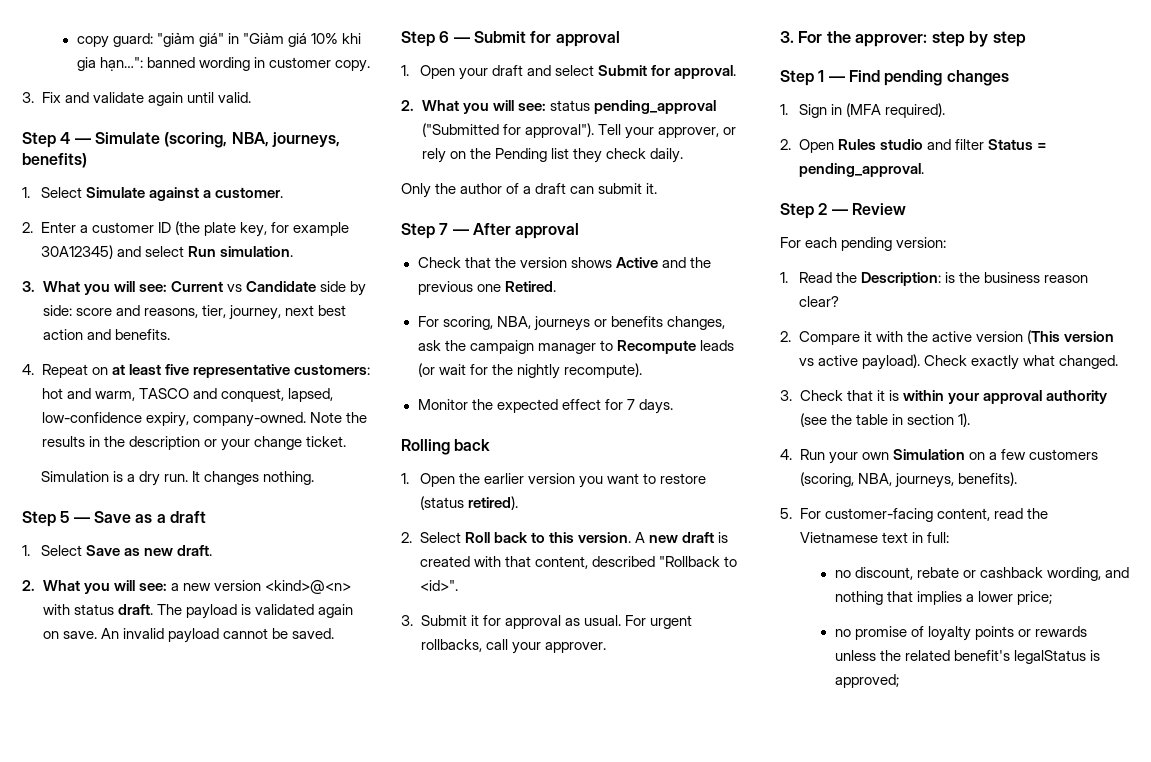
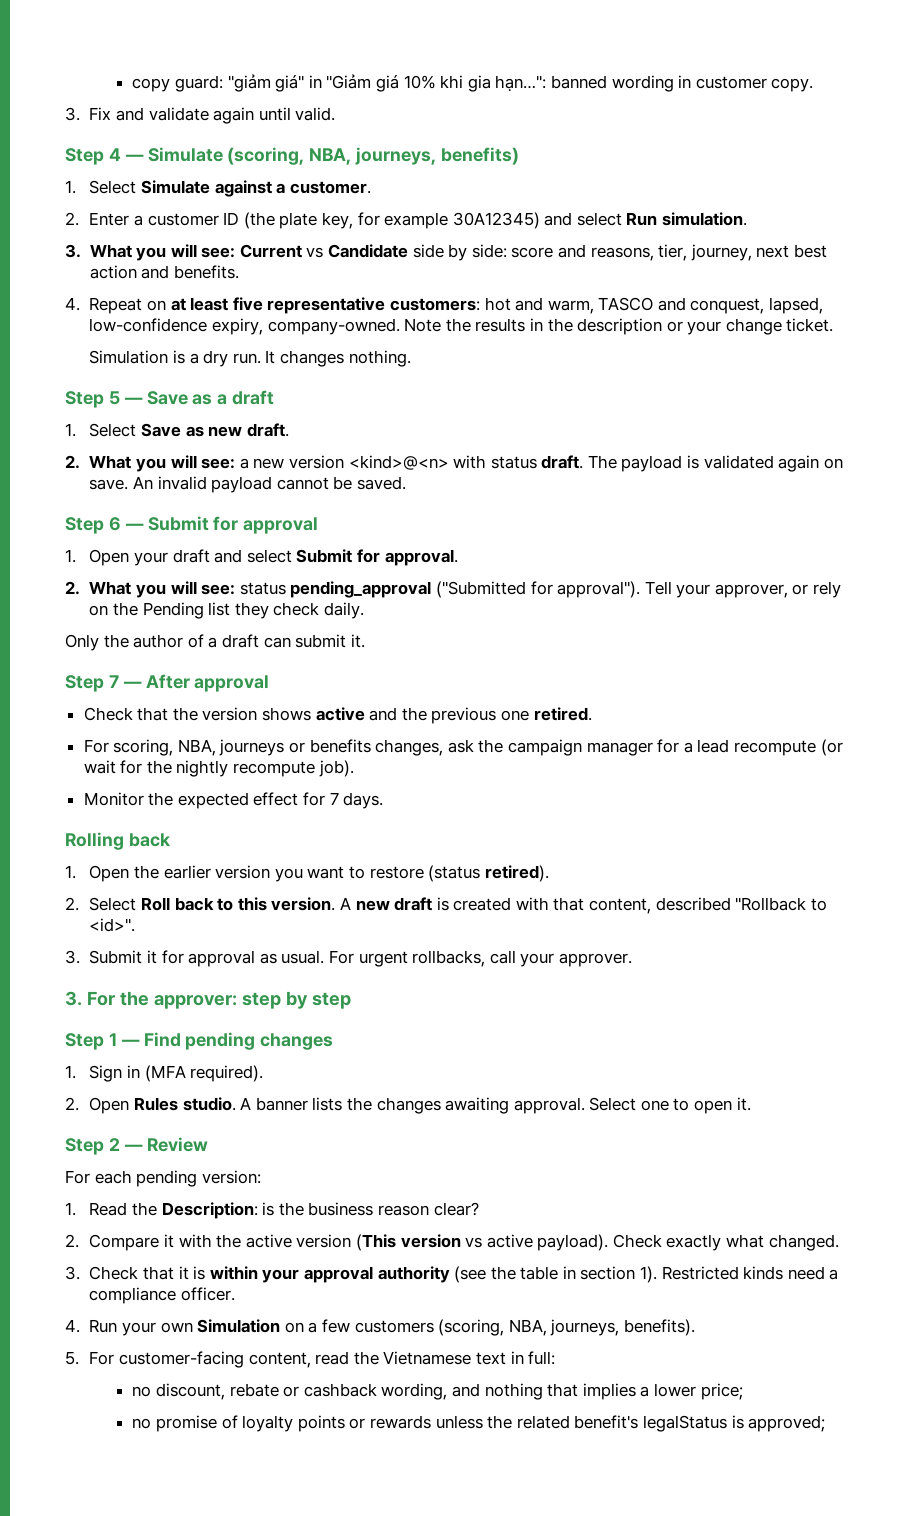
[615,257,658,268] Active -> [315,707,365,721] active
[504,281,556,292] Retired. -> [533,707,592,721] retired.
[599,340,734,354] to Recompute leads -> [657,739,816,756] for a lead recompute
[563,363,642,378] recompute). -> [233,760,354,777] recompute job).
[880,139,1048,150] [799,163,925,177] studio and filter Status = pending_approval. -> [182,1097,751,1114] studio. A banner lists the changes awaiting approval. Select one to open it.
(970, 420) none -> [661,1266,839,1280] [89,1287,235,1304] Restricted kinds need a compliance officer.

